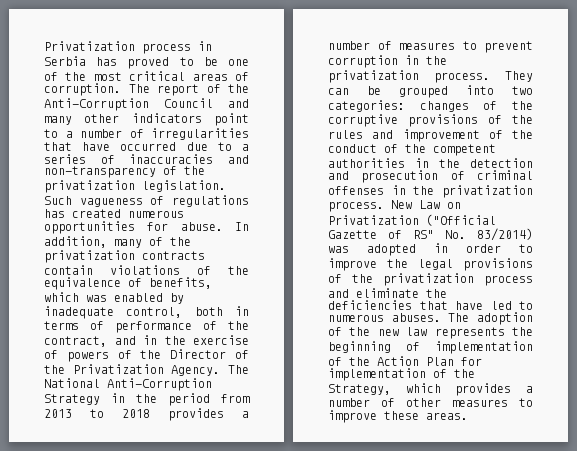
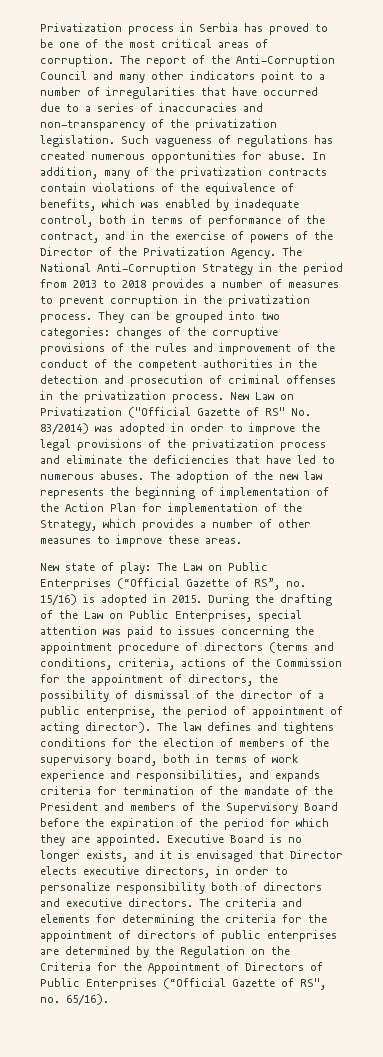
(468, 416) none -> [40,562,268,574] [40,578,306,590] [40,594,332,606] [40,610,302,622] [40,626,314,638] [40,642,334,654] [40,658,342,670] [40,674,278,686] [40,690,324,702] [40,706,343,718] [40,722,334,734] [40,738,329,747] [40,754,298,766] [40,770,320,782] [40,786,333,795] [40,802,338,814] [40,818,329,830] [40,834,302,846] [40,850,343,862] [40,866,288,878] [40,882,322,894] [40,898,302,907] [40,914,327,926] [40,930,337,942] [40,946,290,958] [40,962,323,974] [40,978,326,990] [40,994,109,1006] // New state of play: The Law on Public Enterprises (“Official Gazette of RS”, no. 15/16) is adopted in 2015. During the drafting of the Law on Public Enterprises, special attention was paid to issues concerning the appointment procedure of directors (terms and conditions, criteria, actions of the Commission for the appointment of directors, the possibility of dismissal of the director of a public enterprise, the period of appointment of acting director). The law defines and tightens conditions for the election of members of the supervisory board, both in terms of work experience and responsibilities, and expands criteria for termination of the mandate of the President and members of the Supervisory Board before the expiration of the period for which they are appointed. Executive Board is no longer exists, and it is envisaged that Director elects executive directors, in order to personalize responsibility both of directors and executive directors. The criteria and elements for determining the criteria for the appointment of directors of public enterprises are determined by the Regulation on the Criteria for the Appointment of Directors of Public Enterprises (“Official Gazette of RS", no. 65/16).

